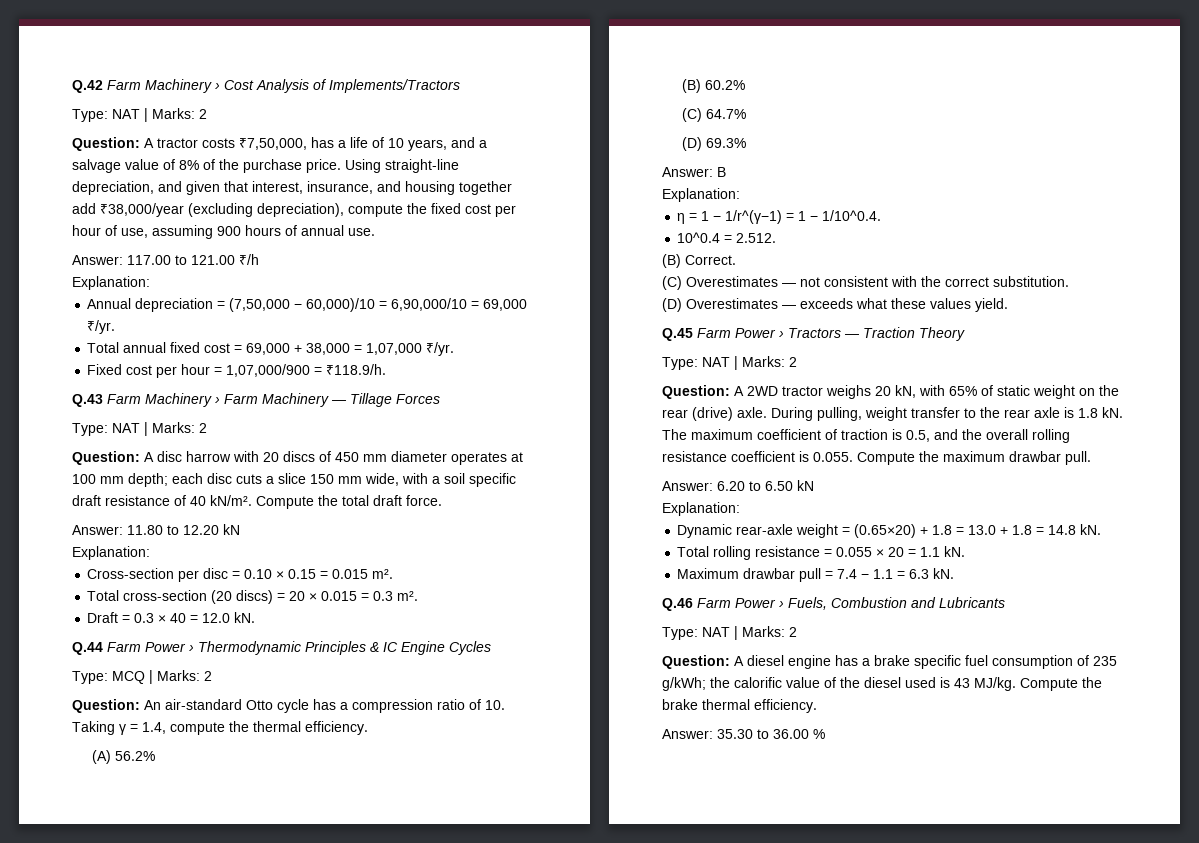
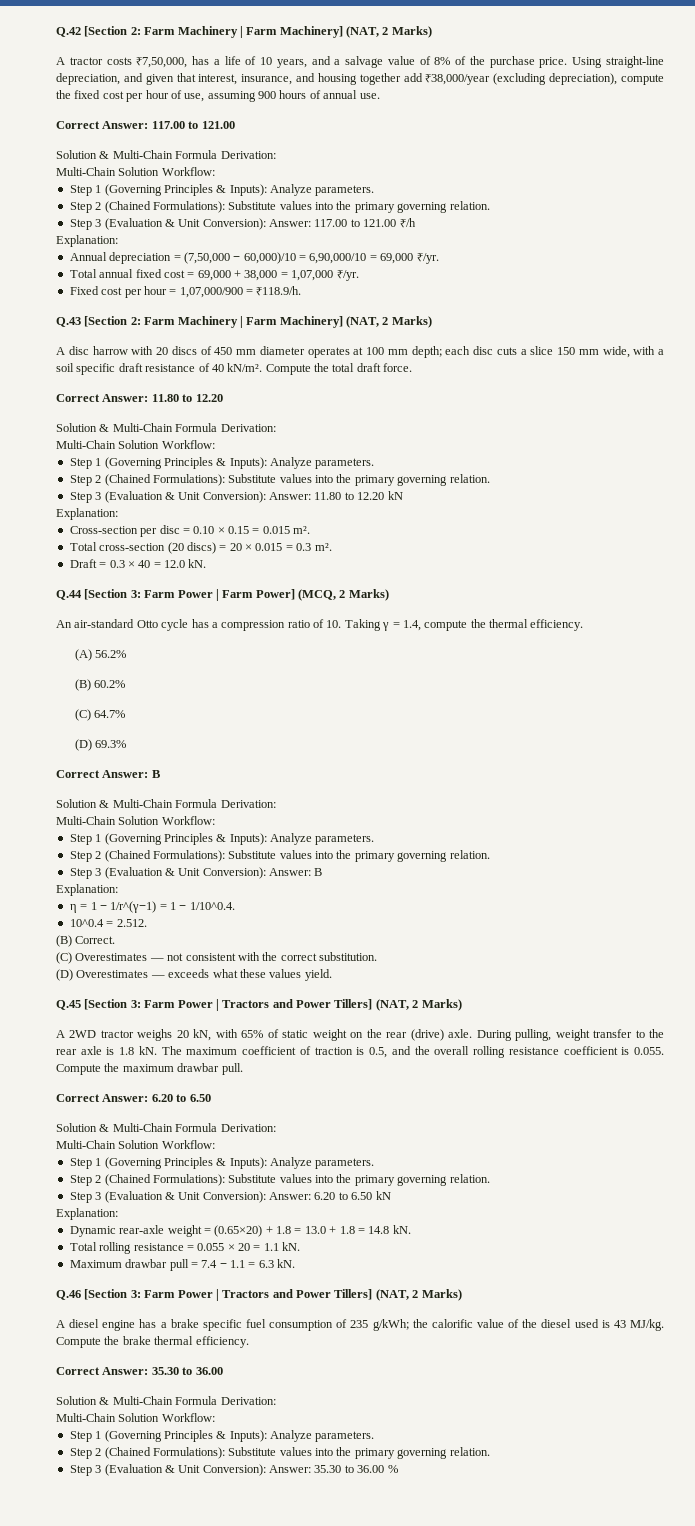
[107,79,460,93] [72,108,207,122] [72,137,140,151] Farm Machinery › Cost Analysis of Implements/Tractors // Type: NAT | Marks: 2 // Question: -> [84,26,432,38] [Section 2: Farm Machinery | Farm Machinery] (NAT, 2 Marks) //
(375, 232) none -> [56,121,235,129] [56,150,276,159] [56,167,215,176] [69,184,375,196] [69,201,490,213] [69,218,266,230] Correct Answer: 117.00 to 121.00 // Solution & Multi-Chain Formula Derivation: // Multi-Chain Solution Workflow: // Step 1 (Governing Principles & Inputs): Analyze parameters. // Step 2 (Chained Formulations): Substitute values into the primary governing relation. // Step 3 (Evaluation & Unit Conversion):
[107,393,440,407] [72,422,207,436] [72,451,140,465] Farm Machinery › Farm Machinery — Tillage Forces // Type: NAT | Marks: 2 // Question: -> [84,316,432,328] [Section 2: Farm Machinery | Farm Machinery] (NAT, 2 Marks) //
(442, 500) none -> [56,394,223,402] [56,423,276,432] [56,440,215,449] [69,457,375,469] [69,474,490,486] [69,491,266,503] Correct Answer: 11.80 to 12.20 // Solution & Multi-Chain Formula Derivation: // Multi-Chain Solution Workflow: // Step 1 (Governing Principles & Inputs): Analyze parameters. // Step 2 (Chained Formulations): Substitute values into the primary governing relation. // Step 3 (Evaluation & Unit Conversion):
[107,641,491,655] [72,670,212,684] [72,699,140,713] Farm Power › Thermodynamic Principles & IC Engine Cycles // Type: MCQ | Marks: 2 // Question: -> [84,589,389,601] [Section 3: Farm Power | Farm Power] (MCQ, 2 Marks) //
(746, 143) none -> [56,770,160,778] [56,799,276,808] [56,816,215,825] [69,833,375,845] [69,850,490,862] [69,867,266,879] Correct Answer: B // Solution & Multi-Chain Formula Derivation: // Multi-Chain Solution Workflow: // Step 1 (Governing Principles & Inputs): Analyze parameters. // Step 2 (Chained Formulations): Substitute values into the primary governing relation. // Step 3 (Evaluation & Unit Conversion):
[697,327,965,341] [662,356,797,370] [662,385,730,399] Farm Power › Tractors — Traction Theory // Type: NAT | Marks: 2 // Question: -> [84,999,462,1011] [Section 3: Farm Power | Tractors and Power Tillers] (NAT, 2 Marks) //
(1091, 458) none -> [56,1094,211,1102] [56,1123,276,1132] [56,1140,215,1149] [69,1157,375,1169] [69,1174,490,1186] [69,1191,266,1203] Correct Answer: 6.20 to 6.50 // Solution & Multi-Chain Formula Derivation: // Multi-Chain Solution Workflow: // Step 1 (Governing Principles & Inputs): Analyze parameters. // Step 2 (Chained Formulations): Substitute values into the primary governing relation. // Step 3 (Evaluation & Unit Conversion):
[697,597,1005,610] [662,626,797,640] [662,655,730,669] Farm Power › Fuels, Combustion and Lubricants // Type: NAT | Marks: 2 // Question: -> [84,1289,462,1301] [Section 3: Farm Power | Tractors and Power Tillers] (NAT, 2 Marks) //
(817, 706) none -> [56,1367,223,1375] [56,1396,276,1405] [56,1413,215,1422] [69,1430,375,1442] [69,1447,490,1459] [69,1464,266,1476] Correct Answer: 35.30 to 36.00 // Solution & Multi-Chain Formula Derivation: // Multi-Chain Solution Workflow: // Step 1 (Governing Principles & Inputs): Analyze parameters. // Step 2 (Chained Formulations): Substitute values into the primary governing relation. // Step 3 (Evaluation & Unit Conversion):

